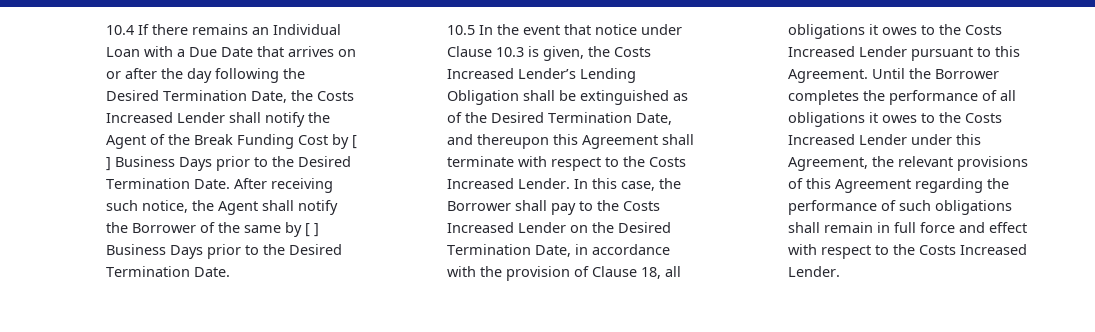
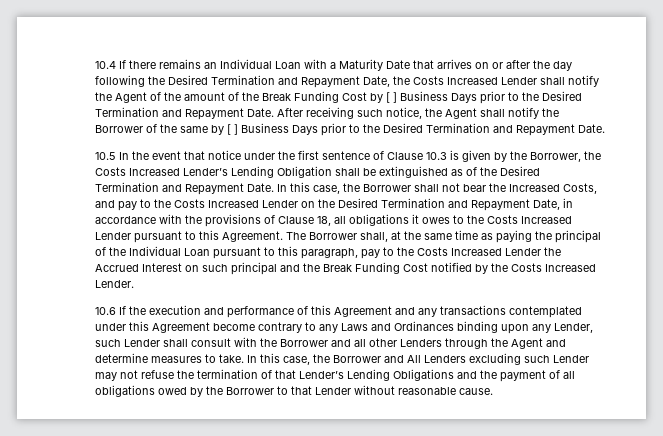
[188,47,217,57] Due -> [339,59,384,71] Maturity
(247, 95) none -> [278,76,361,88] and Repayment
(190, 139) none -> [184,92,260,101] amount of the
(190, 183) none -> [162,108,245,120] and Repayment
(190, 271) none -> [493,124,576,136] and Repayment
[446,46,584,61] Clause 10.3 is given, -> [278,150,582,162] the first sentence of Clause 10.3 is given by the Borrower,
[635,113,672,125] [446,134,694,149] [446,156,686,171] [446,178,570,189] Date, and thereupon this Agreement shall terminate with respect to the Costs Increased Lender. -> [162,183,275,195] and Repayment Date.
(547, 205) none -> [442,183,598,194] [95,200,116,208] not bear the Increased Costs, and
(531, 249) none -> [448,199,531,211] and Repayment
[505,266,570,281] provision -> [205,214,262,227] provisions
[871,68,999,79] [787,90,1016,105] [787,112,1002,127] [787,134,981,145] [787,156,1028,171] [787,178,1009,193] [787,200,1012,215] [787,222,1027,233] [787,244,1027,259] [787,266,840,277] Until the Borrower completes the performance of all obligations it owes to the Costs Increased Lender under this Agreement, the relevant provisions of this Agreement regarding the performance of such obligations shall remain in full force and effect with respect to the Costs Increased Lender. -> [286,230,602,243] [95,246,562,259] [95,262,597,275] [95,280,135,288] [95,305,583,318] [95,321,594,334] [95,337,567,349] [95,353,590,365] [95,369,576,382] [95,385,494,397] The Borrower shall, at the same time as paying the principal of the Individual Loan pursuant to this paragraph, pay to the Costs Increased Lender the Accrued Interest on such principal and the Break Funding Cost notified by the Costs Increased Lender. // 10.6 If the execution and performance of this Agreement and any transactions contemplated under this Agreement become contrary to any Laws and Ordinances binding upon any Lender, such Lender shall consult with the Borrower and all other Lenders through the Agent and determine measures to take. In this case, the Borrower and All Lenders excluding such Lender may not refuse the termination of that Lender’s Lending Obligations and the payment of all obligations owed by the Borrower to that Lender without reasonable cause.

